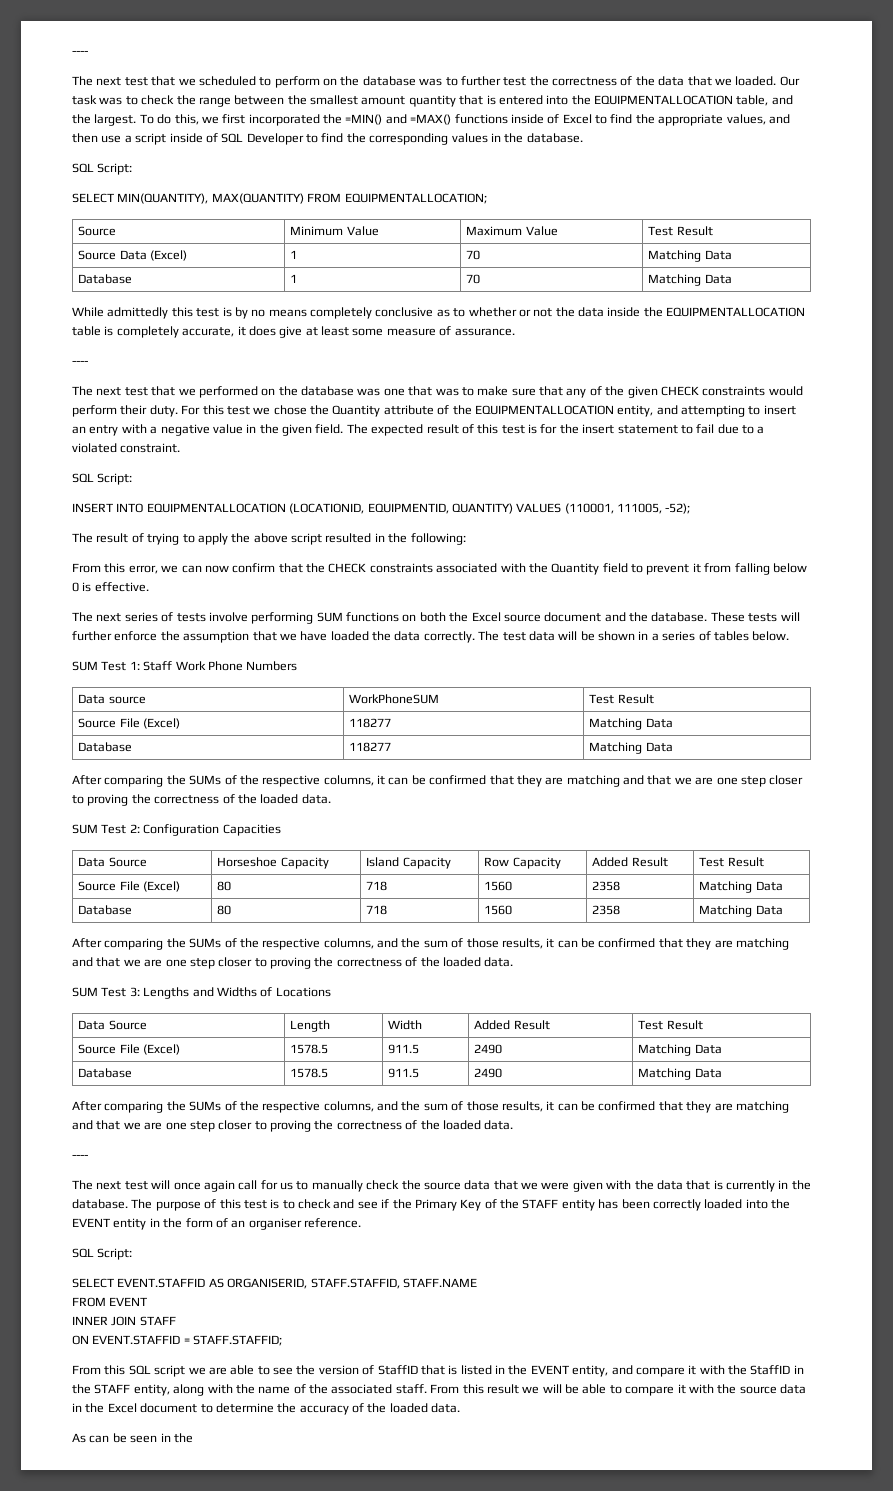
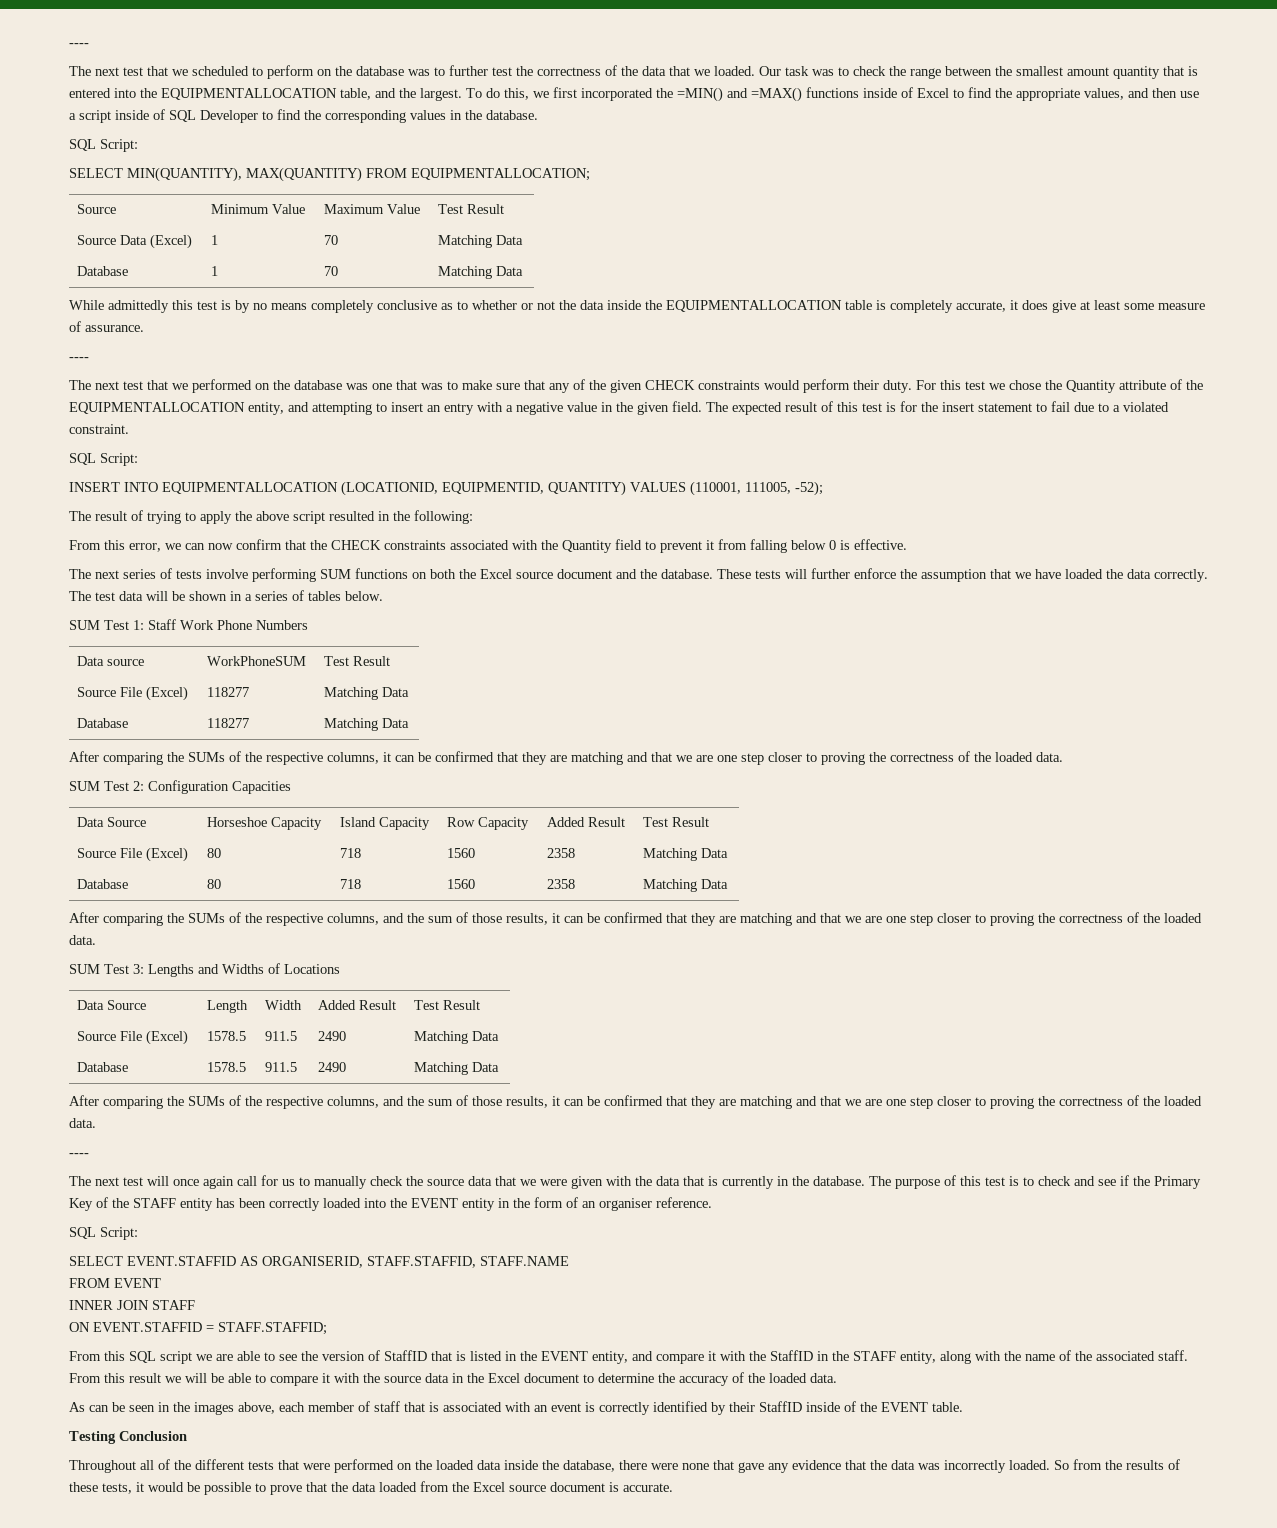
(193, 1438) none -> [194,1401,963,1415] [69,1431,187,1444] [69,1459,1180,1473] [69,1481,673,1495] images above, each member of staff that is associated with an event is correctly identified by their StaffID inside of the EVENT table. // Testing Conclusion // Throughout all of the different tests that were performed on the loaded data inside the database, there were none that gave any evidence that the data was incorrectly loaded. So from the results of these tests, it would be possible to prove that the data loaded from the Excel source document is accurate.

